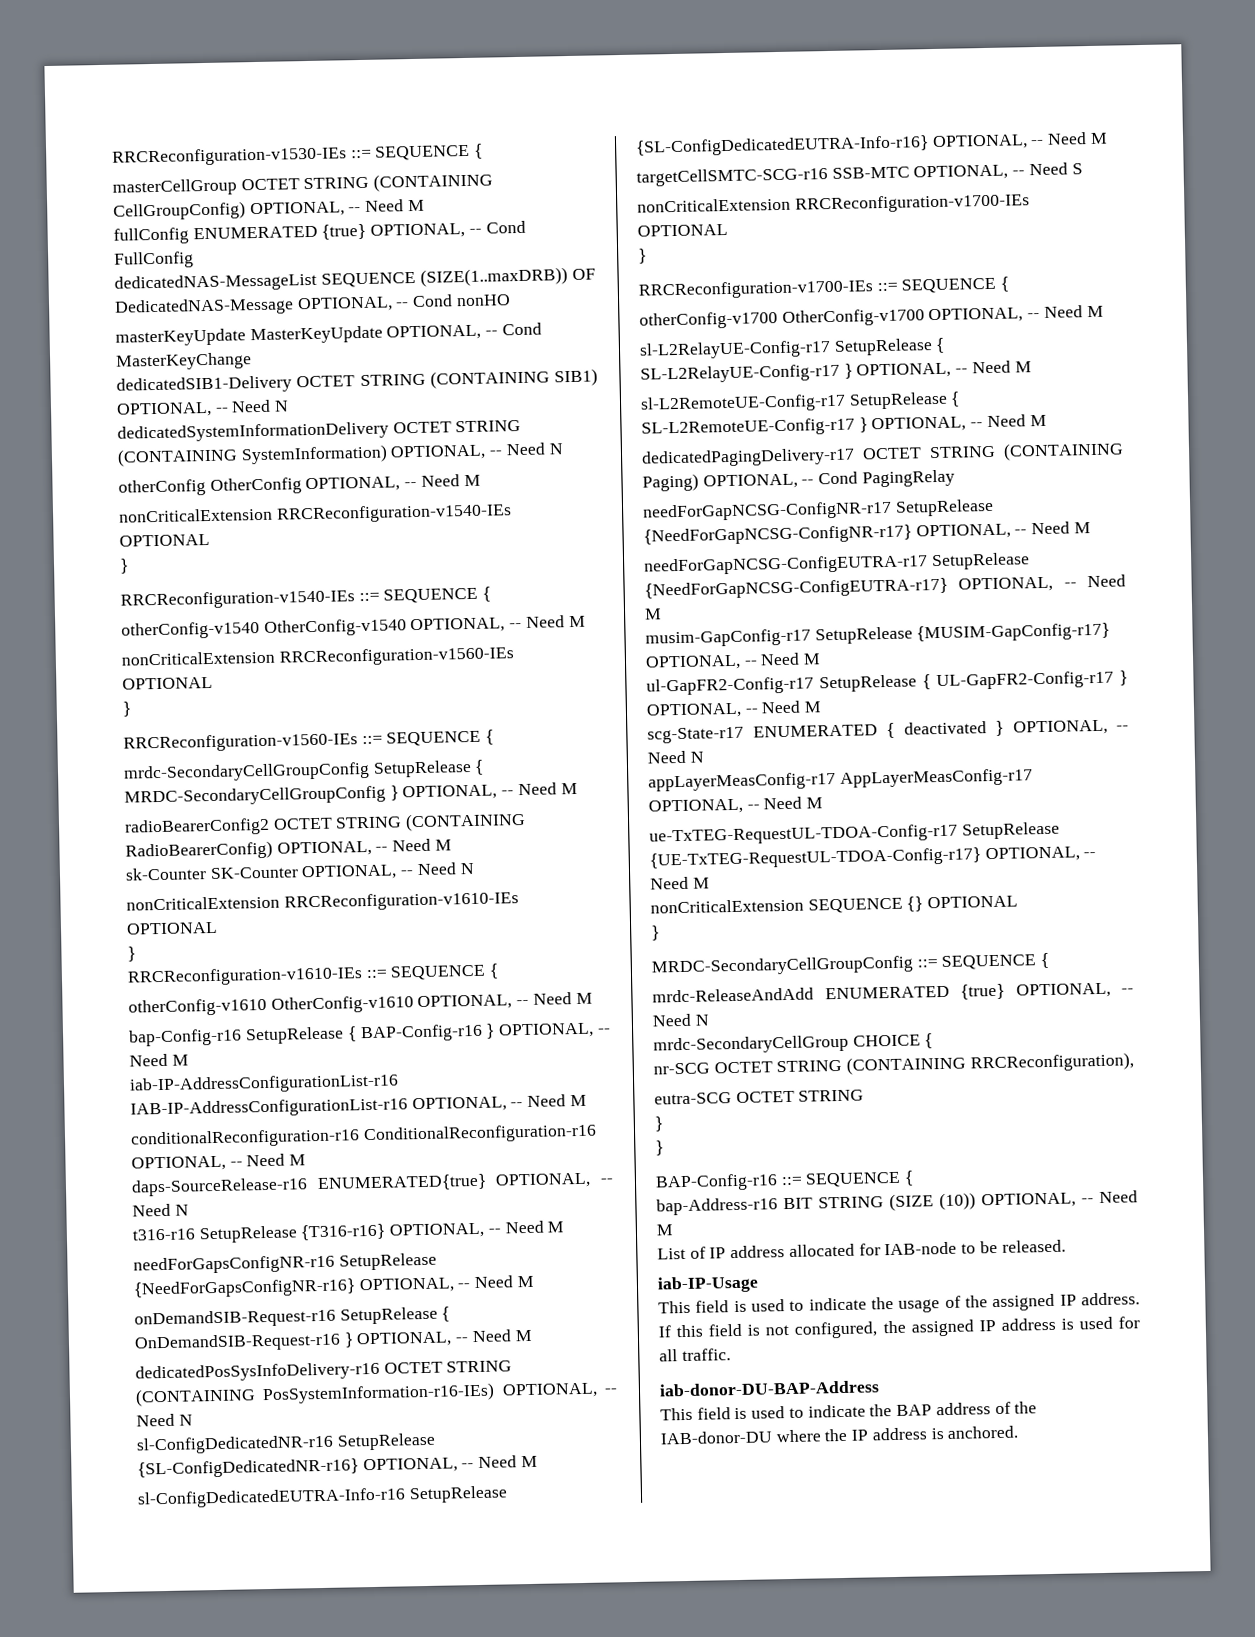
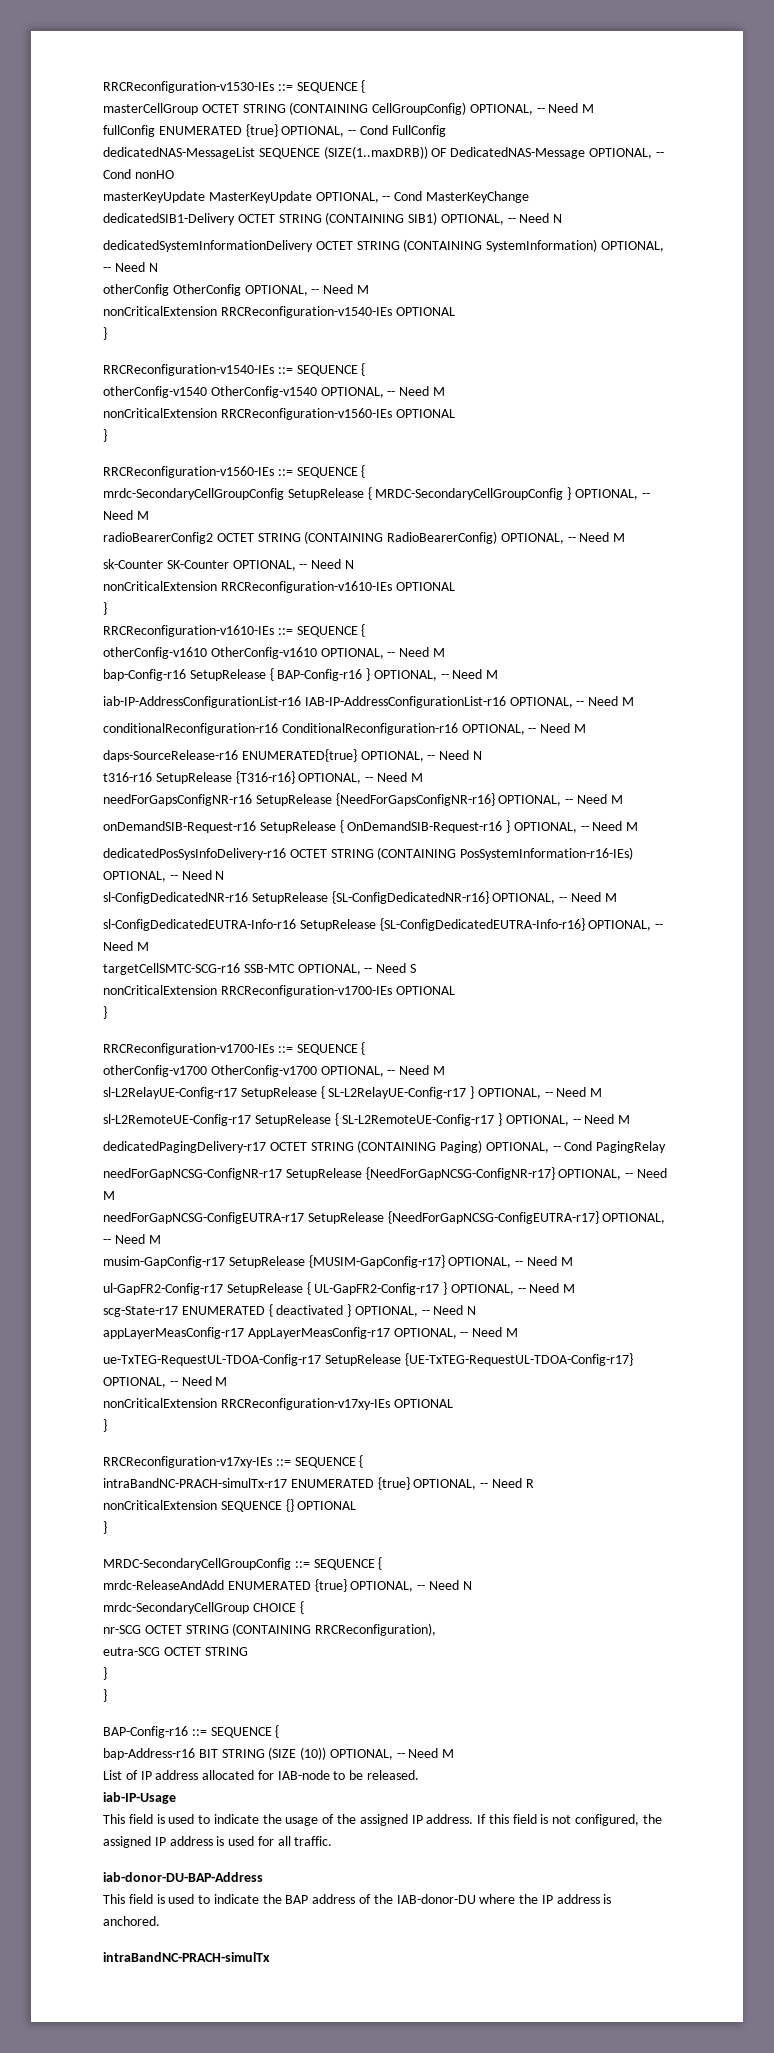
(710, 883) none -> [103,1398,453,1410] [103,1419,107,1432] [103,1455,364,1468] [103,1477,534,1490] // nonCriticalExtension RRCReconfiguration-v17xy-IEs OPTIONAL // } // RRCReconfiguration-v17xy-IEs ::= SEQUENCE { // intraBandNC-PRACH-simulTx-r17 ENUMERATED {true} OPTIONAL, -- Need R
(1019, 1432) none -> [103,1952,270,1962] // intraBandNC-PRACH-simulTx

